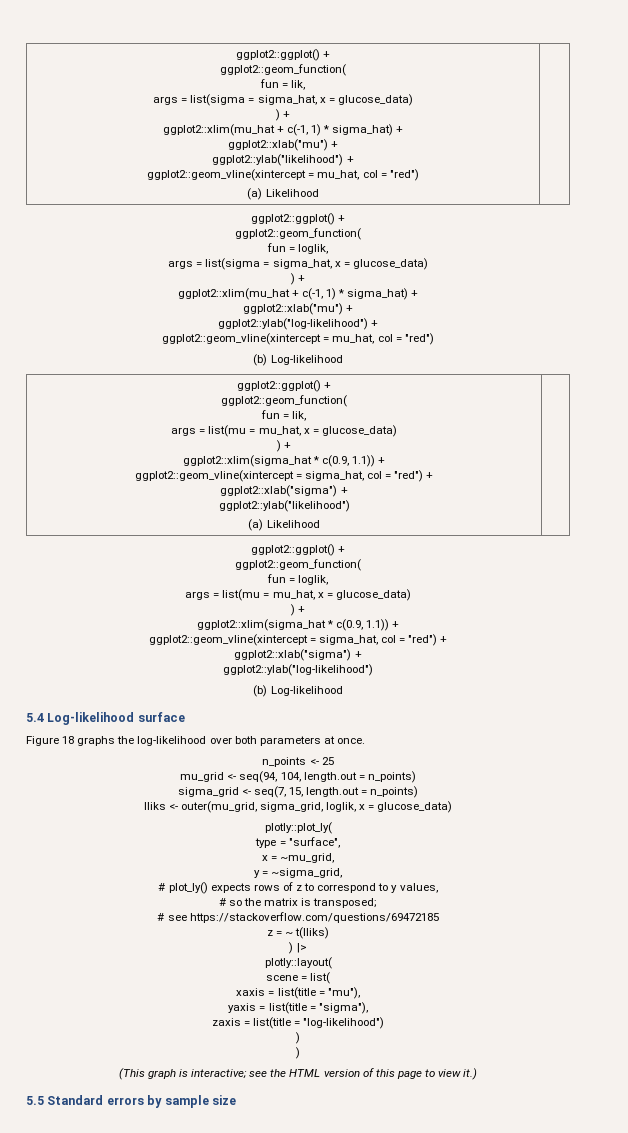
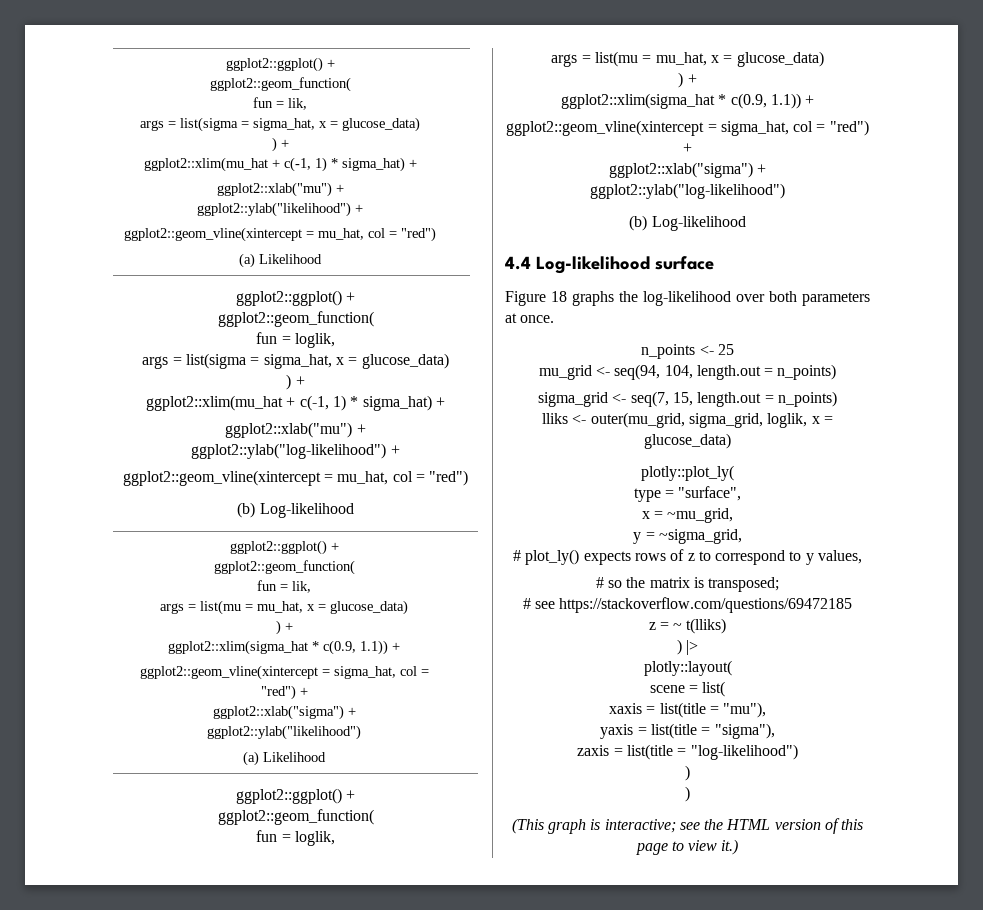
[26,713,44,722] 5.4 -> [505,256,531,270] 4.4
[26,1095,236,1108] // 5.5 Standard errors by sample size -> (739, 847) none

